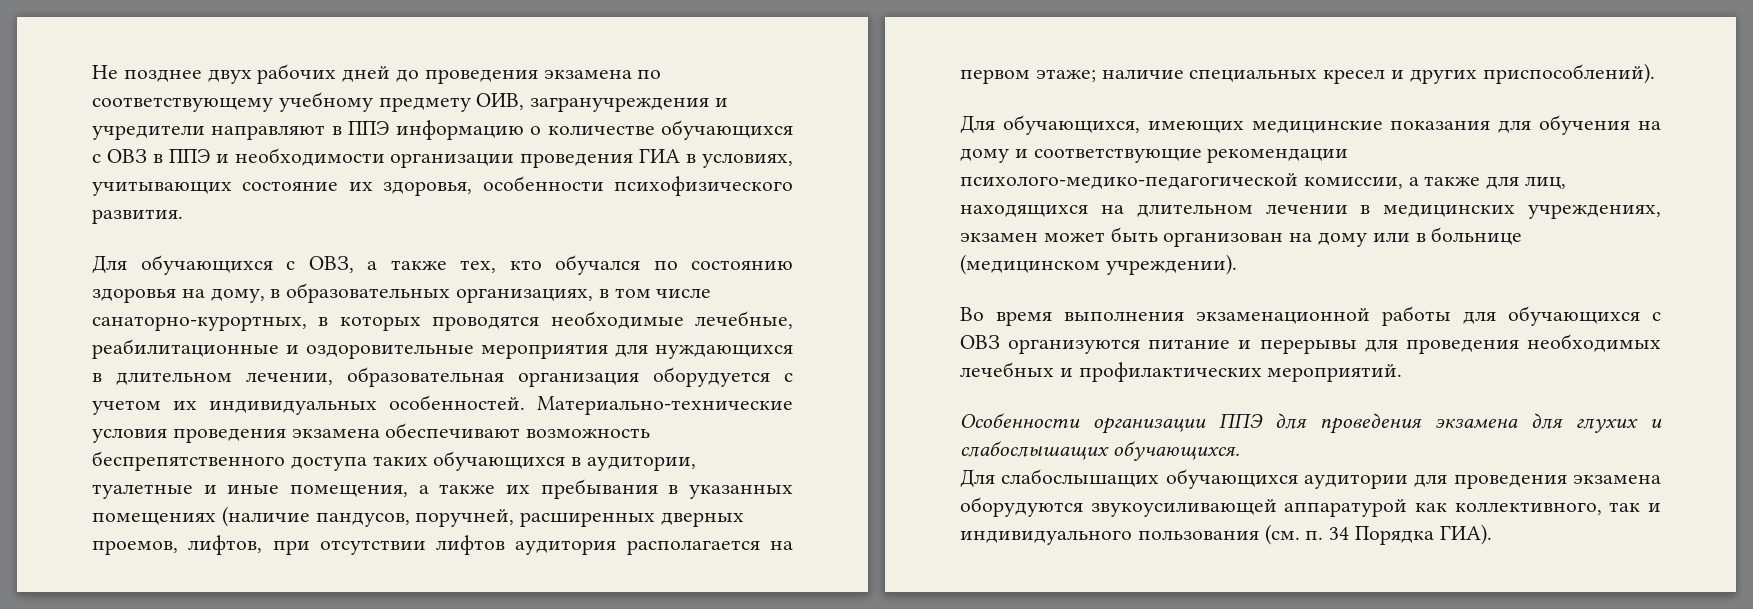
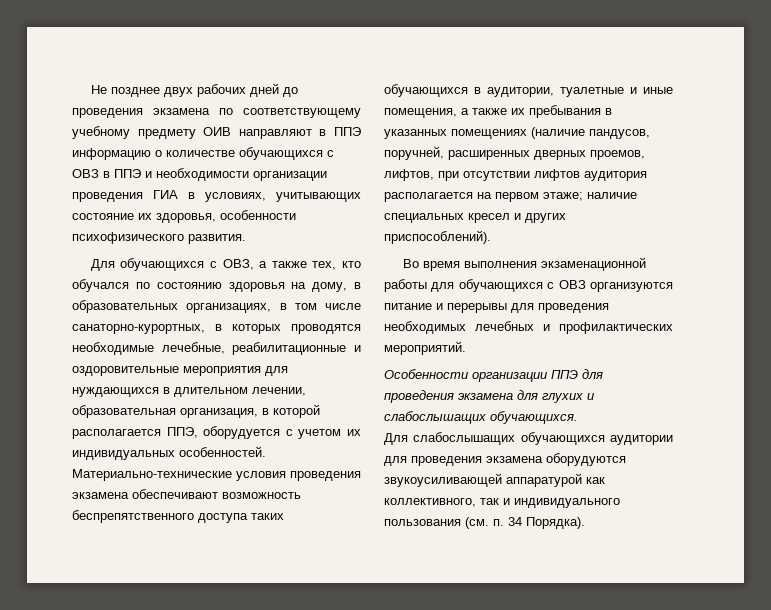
[476,93,729,112] [92,125,205,140] ОИВ, загранучреждения и учредители -> [203,127,232,136] ОИВ
[518,372,639,387] организация -> [180,404,320,418] [72,427,198,439] организация, в которой располагается ППЭ,
[960,115,1661,135] [960,148,1349,163] [960,173,1567,189] [960,204,1661,219] [960,227,1523,247] [960,254,1237,275] // Для обучающихся, имеющих медицинские показания для обучения на дому и соответствующие рекомендации психолого-медико-педагогической комиссии, а также для лиц, находящихся на длительном лечении в медицинских учреждениях, экзамен может быть организован на дому или в больнице (медицинском учреждении). -> (491, 237) none
[1355,524,1492,545] Порядка ГИА). -> [526,517,585,529] Порядка).

